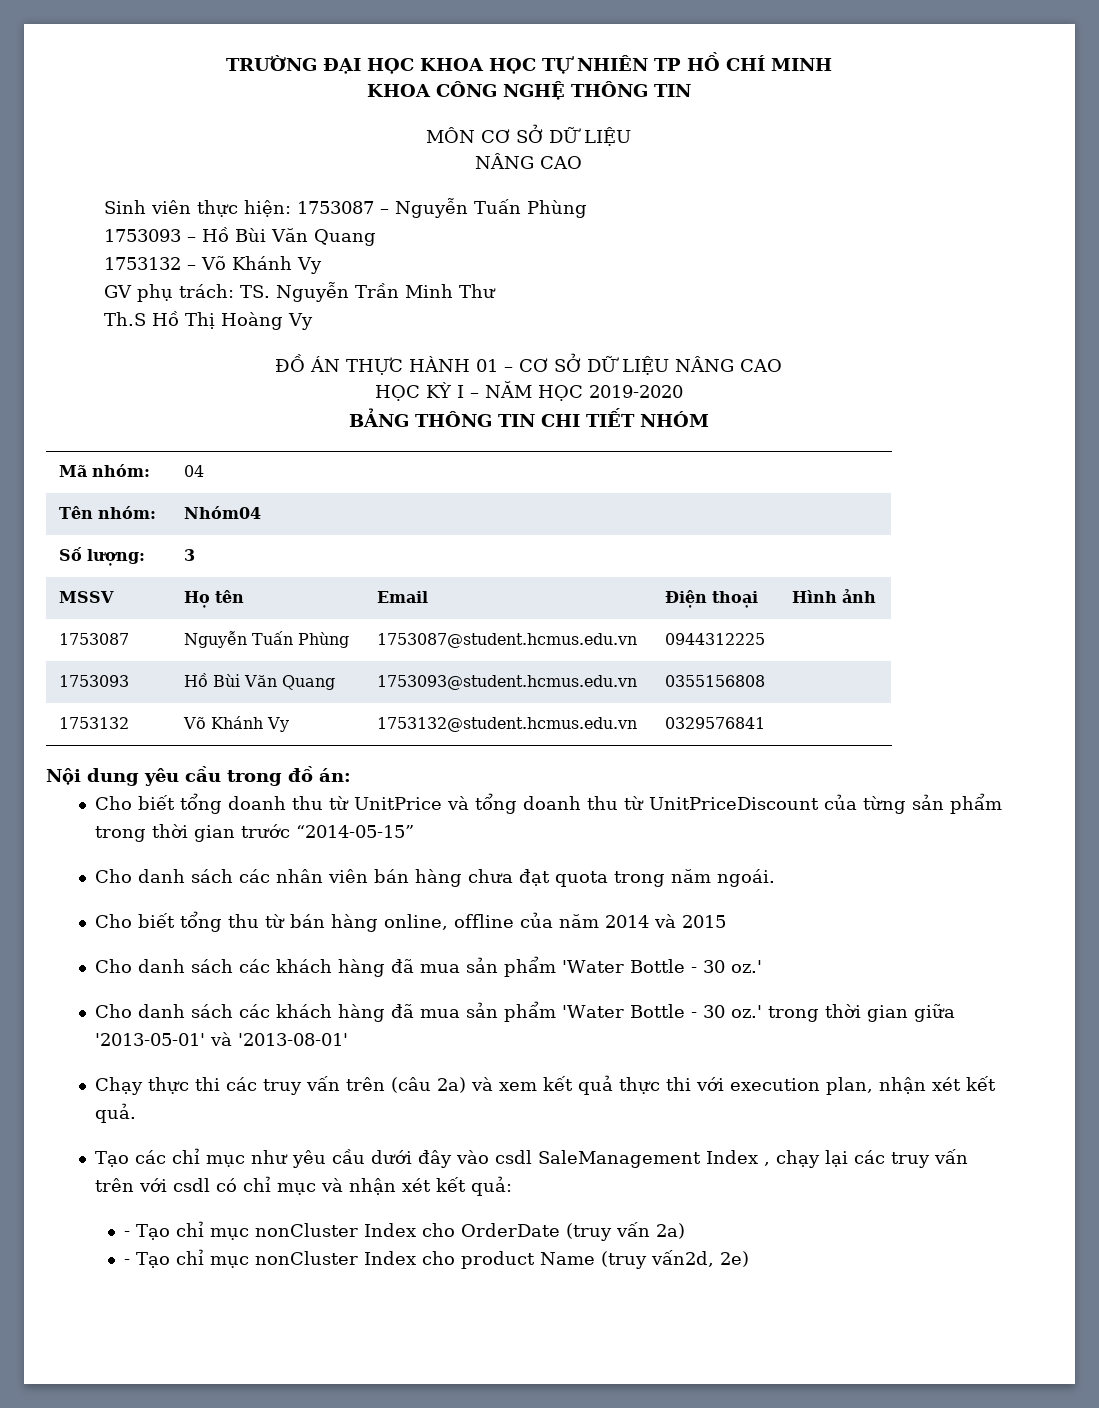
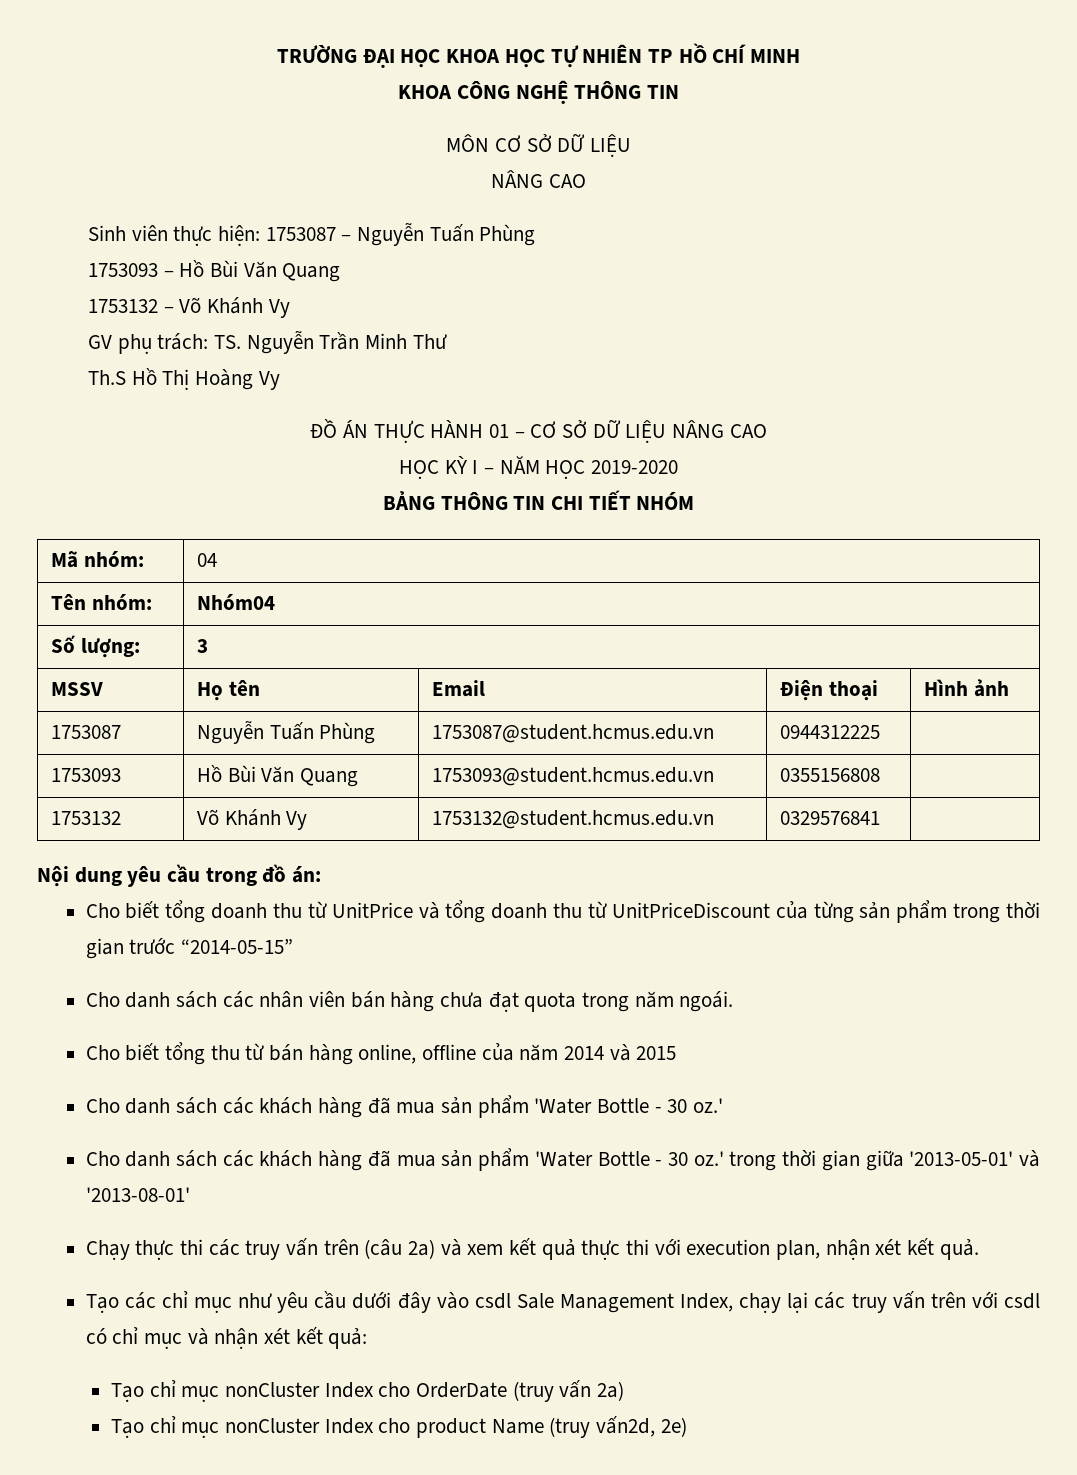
[537,1150,770,1168] SaleManagement Index , -> [516,1293,734,1313] Sale Management Index,
[124,1231,131,1237] - -> (368, 1338) none
[124,1259,131,1265] - -> (625, 1391) none

